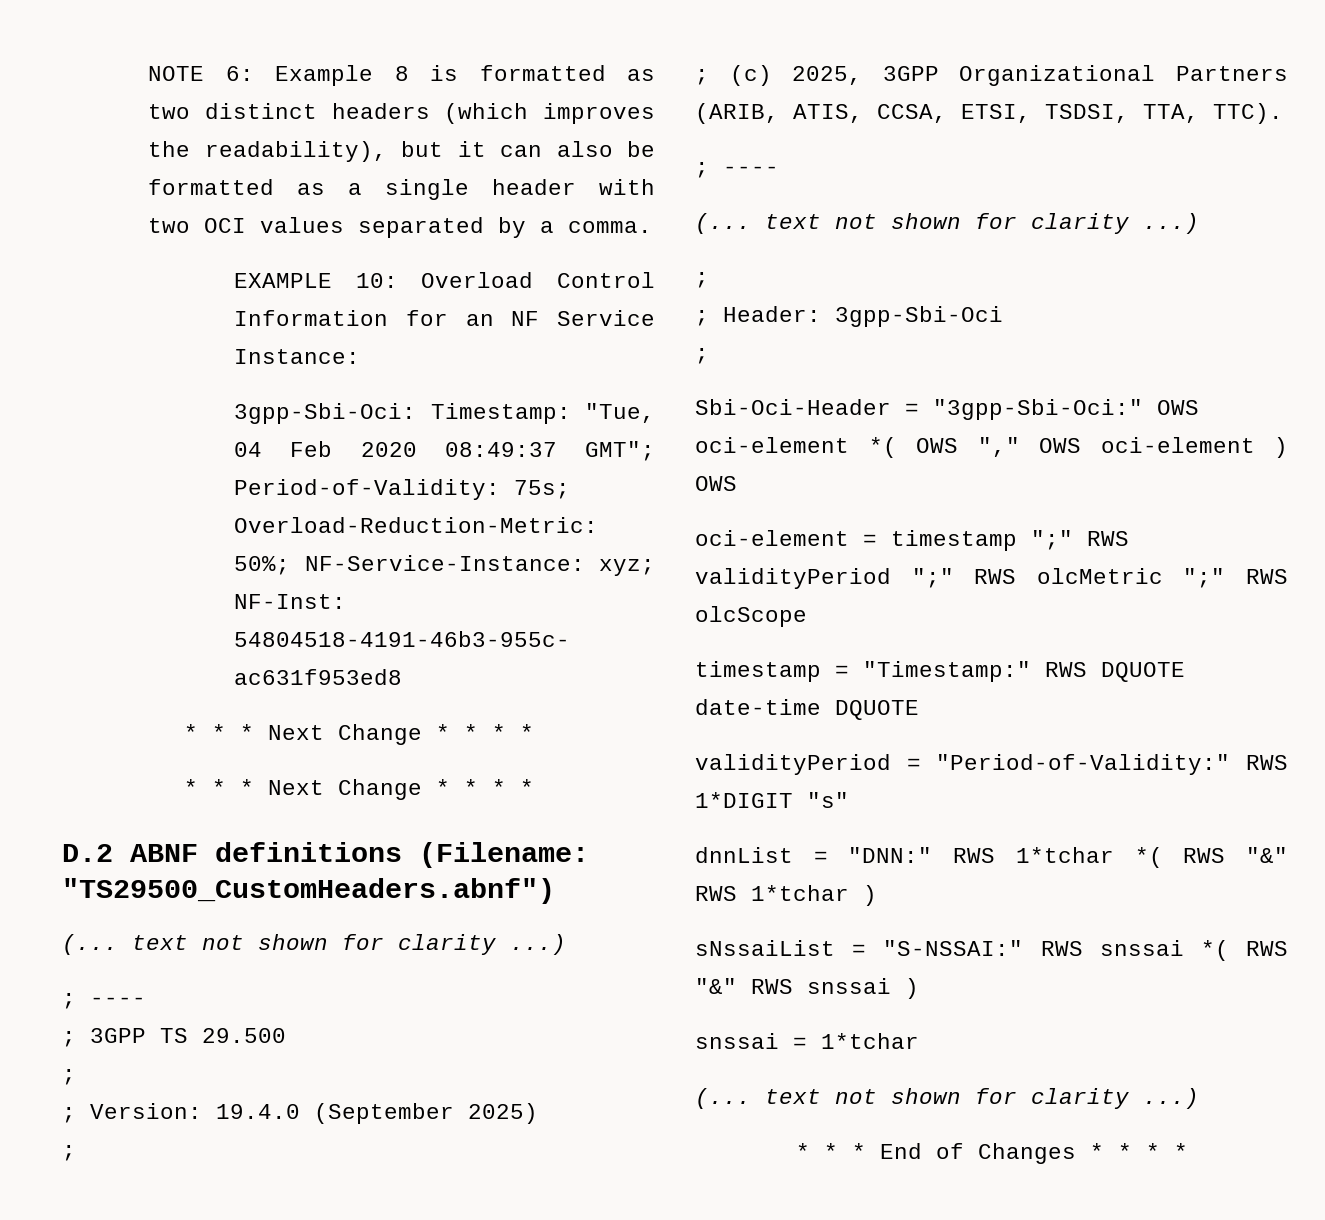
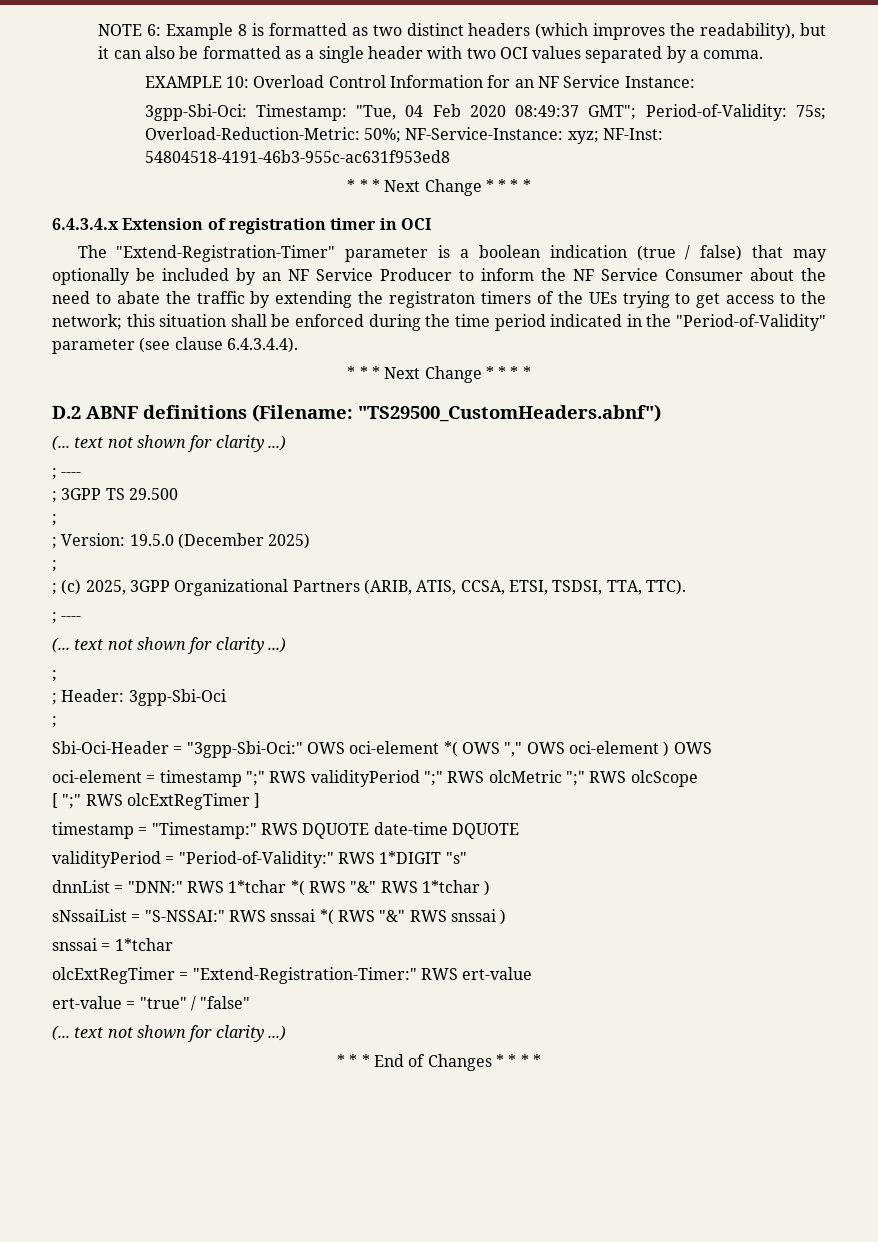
(534, 732) none -> [52,218,431,234] [77,245,828,262] [52,268,826,285] [52,291,827,308] [52,314,827,331] [52,337,298,354] // 6.4.3.4.x Extension of registration timer in OCI // The "Extend-Registration-Timer" parameter is a boolean indication (true / false) that may optionally be included by an NF Service Producer to inform the NF Service Consumer about the need to abate the traffic by extending the registraton timers of the UEs trying to get access to the network; this situation shall be enforced during the time period indicated in the "Period-of-Validity" parameter (see clause 6.4.3.4.4).
[216,1103,454,1124] 19.4.0 (September -> [129,533,264,549] 19.5.0 (December
(807, 616) none -> [52,793,261,810] // [ ";" RWS olcExtRegTimer ]
(919, 1041) none -> [52,967,533,984] [52,996,251,1011] // olcExtRegTimer = "Extend-Registration-Timer:" RWS ert-value // ert-value = "true" / "false"

